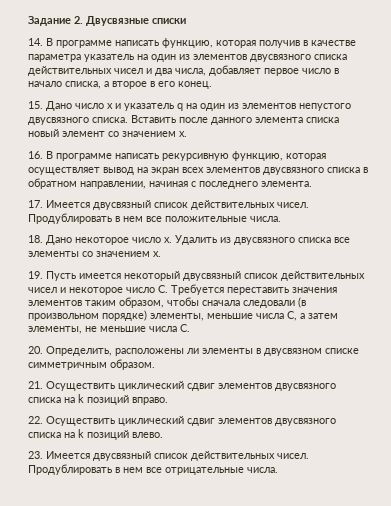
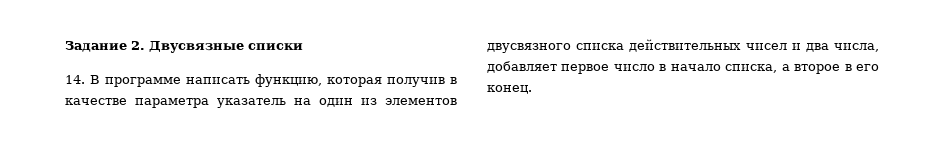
[28,101,351,111] [28,115,339,125] [28,129,187,137] [28,151,326,161] [28,167,368,175] [28,178,312,189] [28,200,309,210] [28,213,281,224] [28,235,350,245] [28,251,161,257] [28,271,365,281] [28,284,337,295] [28,297,306,308] [28,310,338,321] [28,324,190,334] [28,346,359,356] [28,359,155,370] [28,381,336,391] [28,394,168,405] [28,416,336,426] [28,429,163,440] [28,451,309,461] [28,464,278,475] // 15. Дано число x и указатель q на один из элементов непустого двусвязного списка. Вставить после данного элемента списка новый элемент со значением х. // 16. В программе написать рекурсивную функцию, которая осуществляет вывод на экран всех элементов двусвязного списка в обратном направлении, начиная с последнего элемента. // 17. Имеется двусвязный список действительных чисел. Продублировать в нем все положительные числа. // 18. Дано некоторое число х. Удалить из двусвязного списка все элементы со значением х. // 19. Пусть имеется некоторый двусвязный список действительных чисел и некоторое число С. Требуется переставить значения элементов таким образом, чтобы сначала следовали (в произвольном порядке) элементы, меньшие числа С, а затем элементы, не меньшие числа С. // 20. Определить, расположены ли элементы в двусвязном списке симметричным образом. // 21. Осуществить циклический сдвиг элементов двусвязного списка на k позиций вправо. // 22. Осуществить циклический сдвиг элементов двусвязного списка на k позиций влево. // 23. Имеется двусвязный список действительных чисел. Продублировать в нем все отрицательные числа. -> (532, 89) none

